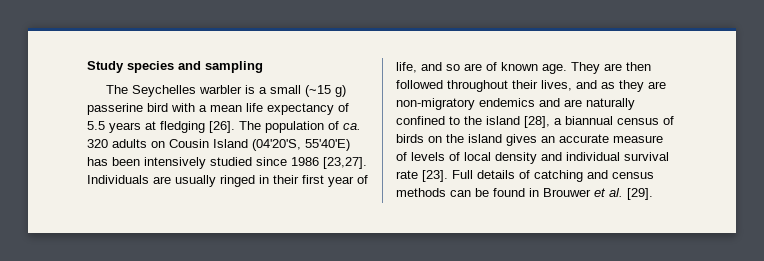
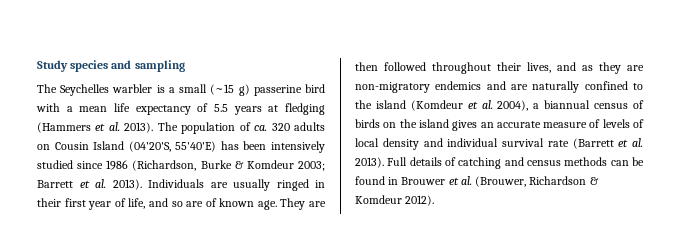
[209,121,235,133] [26]. -> [37,122,154,133] (Hammers et al. 2013).
[323,157,367,169] [23,27]. -> [132,160,325,171] [37,179,142,190] (Richardson, Burke & Komdeur 2003; Barrett et al. 2013).
[524,116,550,128] [28], -> [410,100,529,111] (Komdeur et al. 2004),
[422,170,448,182] [23]. -> [572,138,643,149] [355,157,384,168] (Barrett et al. 2013).
[627,188,653,200] [29]. -> [475,176,599,187] [355,195,435,206] (Brouwer, Richardson & Komdeur 2012).

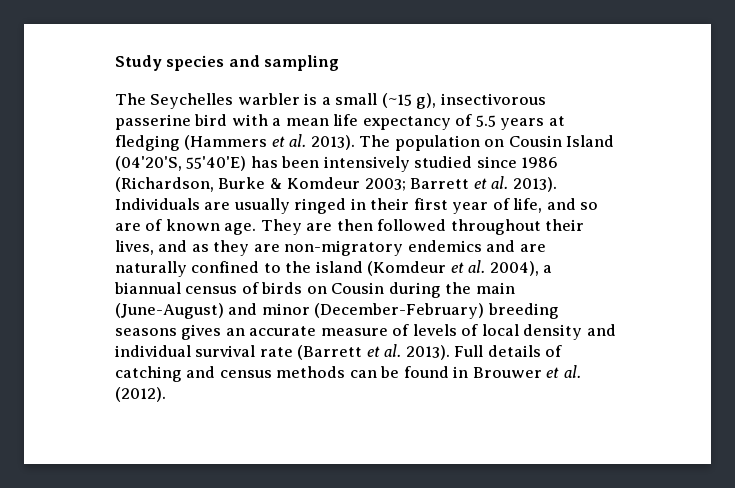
[238,84,250,96] g) -> [416,93,546,109] g), insectivorous
[239,122,325,131] of ca. 320 adults -> (480, 143) none
[399,119,449,128] the island -> [331,282,515,298] [115,303,559,319] [115,328,177,336] Cousin during the main (June-August) and minor (December-February) breeding seasons
[475,176,599,187] [355,195,435,206] (Brouwer, Richardson & Komdeur 2012). -> [115,387,166,402] (2012).

